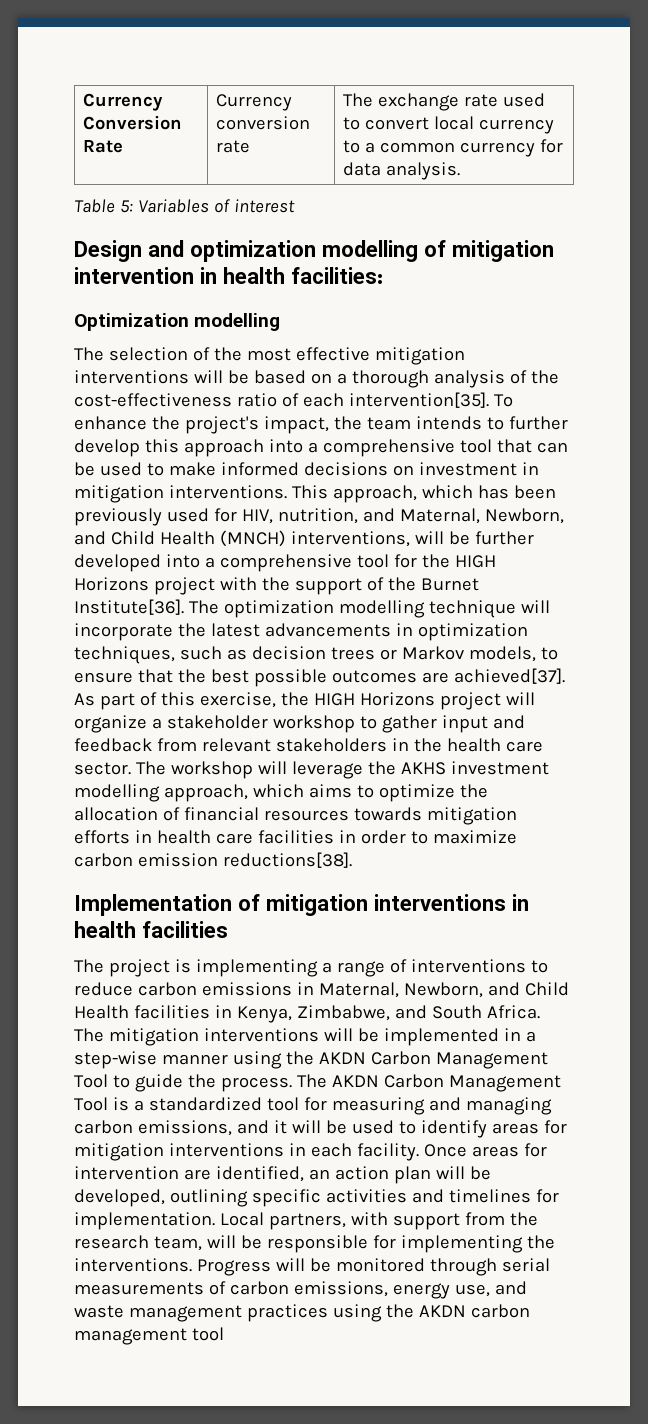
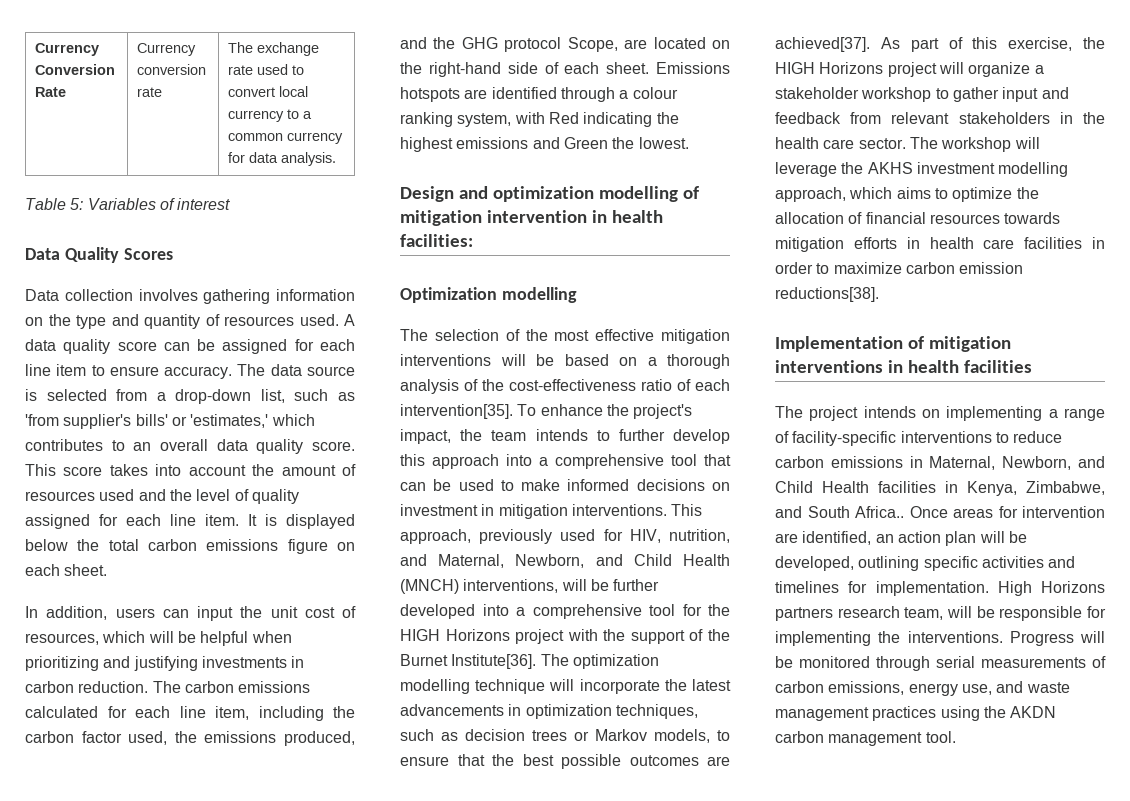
(295, 206) none -> [25,247,173,263] [25,289,355,304] [25,314,355,329] [25,339,355,354] [25,364,355,379] [25,389,355,404] [25,414,315,429] [25,439,355,454] [25,464,356,476] [25,489,299,504] [25,514,355,529] [25,539,355,554] [25,564,108,576] [25,606,356,621] [25,631,292,646] [25,656,305,671] [25,681,311,693] [25,706,355,721] [25,731,355,746] [400,37,730,52] [400,62,730,77] [400,87,678,102] [400,112,679,127] [400,137,689,152] // Data Quality Scores // Data collection involves gathering information on the type and quantity of resources used. A data quality score can be assigned for each line item to ensure accuracy. The data source is selected from a drop-down list, such as 'from supplier's bills' or 'estimates,' which contributes to an overall data quality score. This score takes into account the amount of resources used and the level of quality assigned for each line item. It is displayed below the total carbon emissions figure on each sheet. // In addition, users can input the unit cost of resources, which will be helpful when prioritizing and justifying investments in carbon reduction. The carbon emissions calculated for each line item, including the carbon factor used, the emissions produced, and the GHG protocol Scope, are located on the right-hand side of each sheet. Emissions hotspots are identified through a colour ranking system, with Red indicating the highest emissions and Green the lowest.
[421,485,556,499] which has been -> (471, 536) none
[174,959,191,973] is -> [863,406,940,418] intends on
(407, 966) none -> [792,431,897,446] facility-specific
[486,1005,540,1019] [74,1028,536,1046] [74,1051,548,1069] [74,1074,561,1092] [74,1097,552,1115] [74,1120,567,1138] [74,1143,419,1161] Africa. The mitigation interventions will be implemented in a step-wise manner using the AKDN Carbon Management Tool to guide the process. The AKDN Carbon Management Tool is a standardized tool for measuring and managing carbon emissions, and it will be used to identify areas for mitigation interventions in each facility. -> [855,506,904,518] Africa..
[219,1212,538,1230] Local partners, with support from the -> [997,581,1105,596] [775,607,833,621] High Horizons partners
[191,1327,224,1341] tool -> [925,731,956,743] tool.

